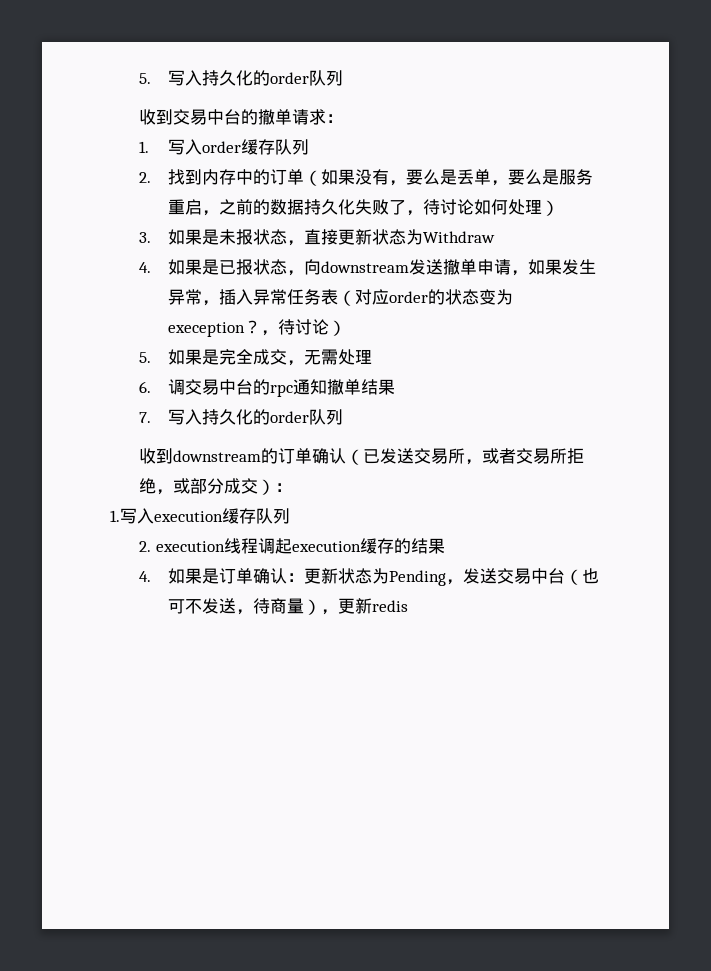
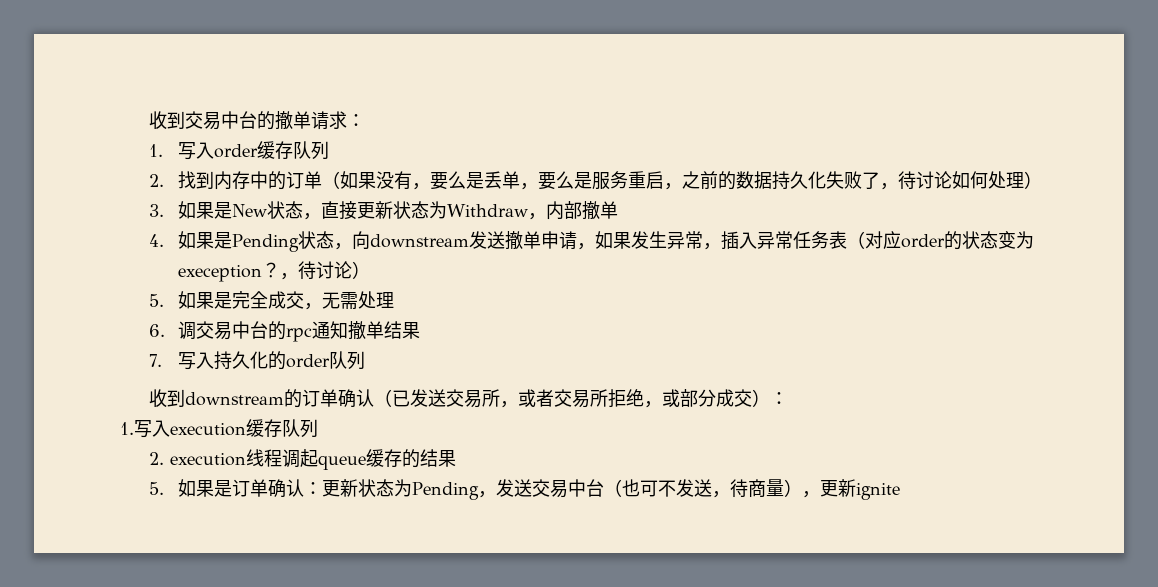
[139,70,344,86] 5.写入持久化的order队列 // -> (148, 120) none
[219,229,254,245] 未报 -> [231,204,267,217] New
[139,259,254,275] // 4.如果是已报 -> [527,201,618,220] [148,231,299,252] ，内部撤单 // 4.如果是Pending
[291,541,361,552] execution -> [317,455,366,470] queue
[139,571,152,582] 4. -> [148,482,164,495] 5.
[372,600,409,612] redis -> [855,483,900,500] ignite

